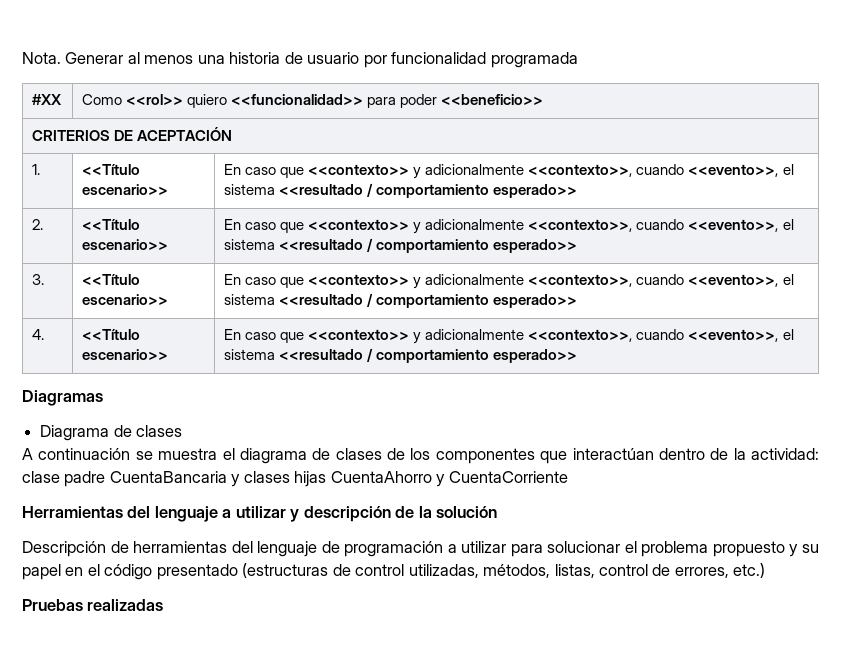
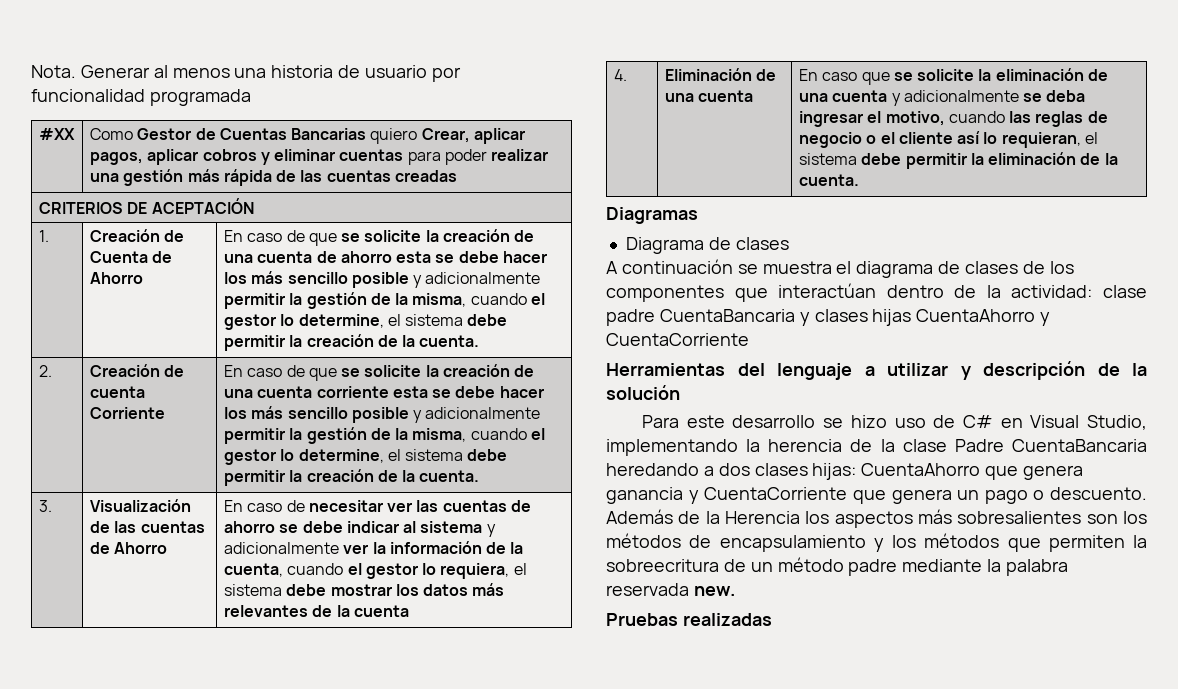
[126,94,544,108] [32,127,233,141] [32,164,41,175] [82,164,141,175] [82,184,169,195] [224,164,794,179] [224,183,578,198] [32,219,44,230] [82,219,141,230] [82,239,169,250] [224,219,794,234] [224,238,578,253] [32,274,45,285] [82,274,141,285] [82,294,169,305] [224,274,794,289] [224,293,578,308] [32,329,45,340] [82,329,141,340] [82,349,169,360] [224,329,794,344] [224,348,578,363] <<rol>> quiero <<funcionalidad>> para poder <<beneficio>> // CRITERIOS DE ACEPTACIÓN // 1. | <<Título escenario>> | En caso que <<contexto>> y adicionalmente <<contexto>>, cuando <<evento>>, el sistema <<resultado / comportamiento esperado>> // 2. | <<Título escenario>> | En caso que <<contexto>> y adicionalmente <<contexto>>, cuando <<evento>>, el sistema <<resultado / comportamiento esperado>> // 3. | <<Título escenario>> | En caso que <<contexto>> y adicionalmente <<contexto>>, cuando <<evento>>, el sistema <<resultado / comportamiento esperado>> // 4. | <<Título escenario>> | En caso que <<contexto>> y adicionalmente <<contexto>>, cuando <<evento>>, el sistema <<resultado / comportamiento esperado>> -> [137,128,526,144] [89,149,549,165] [89,169,458,186] [38,198,254,214] [38,230,49,242] [89,229,185,242] [89,251,173,263] [89,272,143,284] [223,229,535,246] [223,251,548,263] [223,271,541,288] [223,292,546,309] [223,314,508,330] [223,334,480,351] [38,365,52,377] [89,364,185,377] [89,386,145,398] [89,407,165,419] [223,364,535,381] [223,386,544,398] [223,406,541,423] [223,427,546,444] [223,449,508,465] [223,469,480,486] [38,500,52,512] [89,499,191,512] [89,521,205,533] [89,542,168,554] [223,500,532,512] [223,521,496,537] [223,541,524,554] [223,563,527,579] [223,583,505,596] [223,605,409,617] [613,69,627,81] [664,68,777,81] [664,90,754,102] [798,68,1109,85] [798,90,1086,106] [798,111,1108,127] [798,131,1099,148] [798,152,1118,169] [798,174,859,186] Gestor de Cuentas Bancarias quiero Crear, aplicar pagos, aplicar cobros y eliminar cuentas para poder realizar una gestión más rápida de las cuentas creadas // CRITERIOS DE ACEPTACIÓN // 1. | Creación de Cuenta de Ahorro | En caso de que se solicite la creación de una cuenta de ahorro esta se debe hacer los más sencillo posible y adicionalmente permitir la gestión de la misma, cuando el gestor lo determine, el sistema debe permitir la creación de la cuenta. // 2. | Creación de cuenta Corriente | En caso de que se solicite la creación de una cuenta corriente esta se debe hacer los más sencillo posible y adicionalmente permitir la gestión de la misma, cuando el gestor lo determine, el sistema debe permitir la creación de la cuenta. // 3. | Visualización de las cuentas de Ahorro | En caso de necesitar ver las cuentas de ahorro se debe indicar al sistema y adicionalmente ver la información de la cuenta, cuando el gestor lo requiera, el sistema debe mostrar los datos más relevantes de la cuenta // 4. | Eliminación de una cuenta | En caso que se solicite la eliminación de una cuenta y adicionalmente se deba ingresar el motivo, cuando las reglas de negocio o el cliente así lo requieran, el sistema debe permitir la eliminación de la cuenta.
[22,541,819,557] [22,563,766,580] Descripción de herramientas del lenguaje de programación a utilizar para solucionar el problema propuesto y su papel en el código presentado (estructuras de control utilizadas, métodos, listas, control de errores, etc.) -> [642,415,1147,430] [606,439,1147,456] [606,463,1084,480] [606,487,1147,504] [606,509,1147,528] [606,533,1147,552] [606,557,1069,576] [606,583,735,596] Para este desarrollo se hizo uso de C# en Visual Studio, implementando la herencia de la clase Padre CuentaBancaria heredando a dos clases hijas: CuentaAhorro que genera ganancia y CuentaCorriente que genera un pago o descuento. Además de la Herencia los aspectos más sobresalientes son los métodos de encapsulamiento y los métodos que permiten la sobreecritura de un método padre mediante la palabra reservada new.

